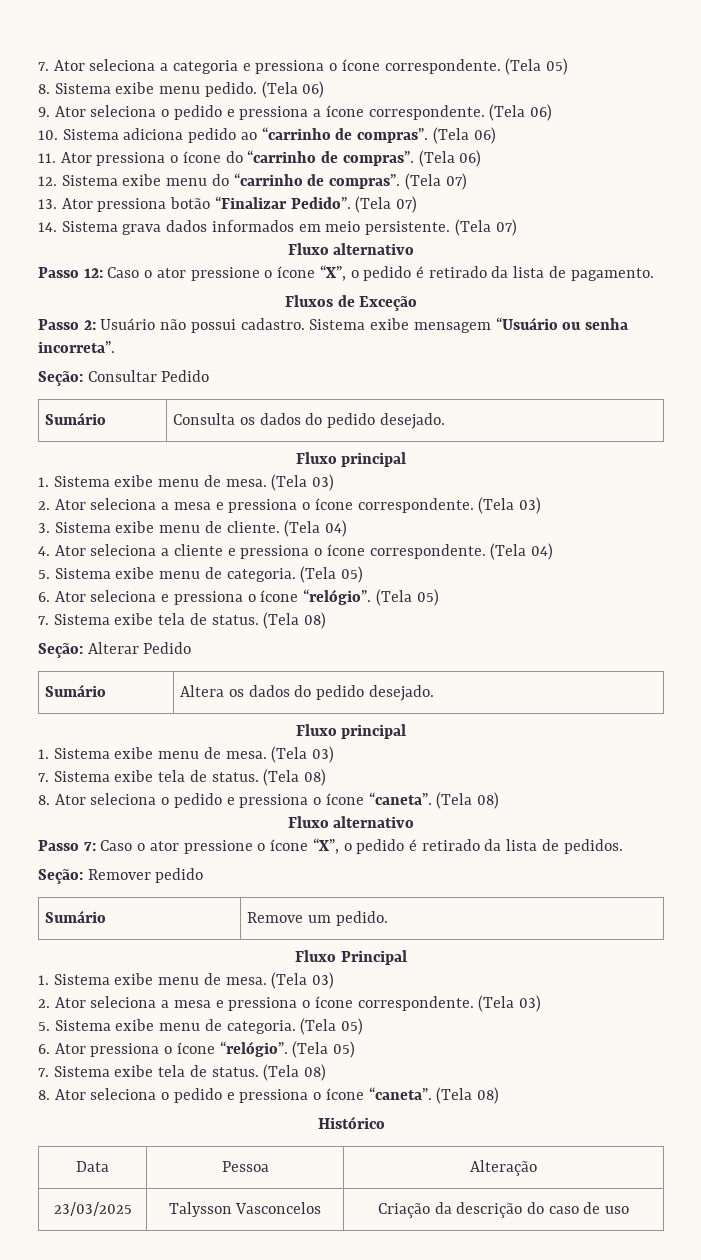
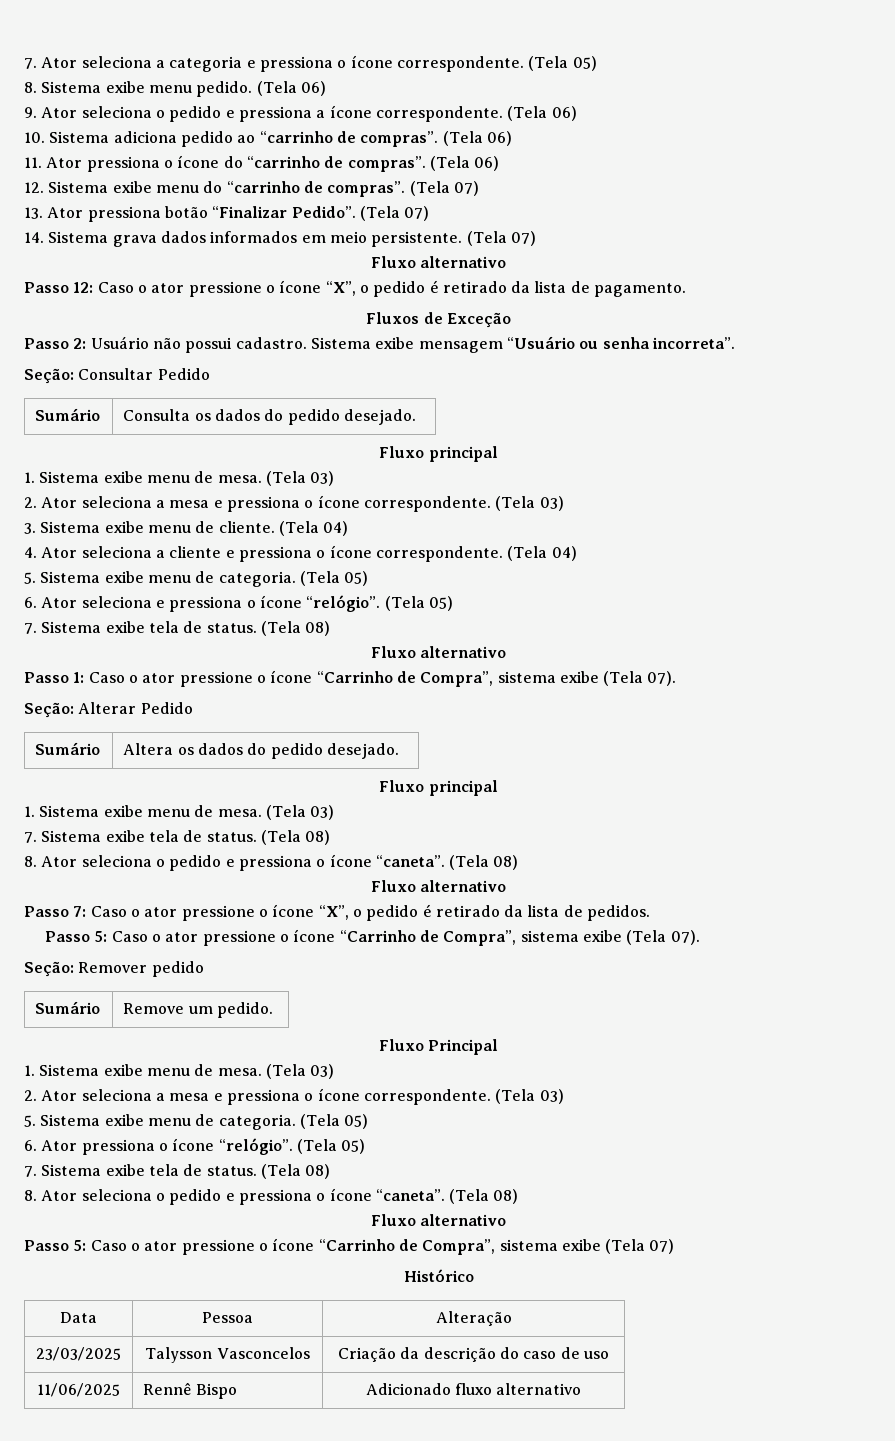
(327, 620) none -> [370,646,507,658] [24,670,677,687] // Fluxo alternativo // Passo 1: Caso o ator pressione o ícone “Carrinho de Compra”, sistema exibe (Tela 07).
(623, 846) none -> [45,929,700,946] // Passo 5: Caso o ator pressione o ícone “Carrinho de Compra”, sistema exibe (Tela 07).
(499, 1095) none -> [370,1214,507,1226] [24,1238,675,1255] // Fluxo alternativo // Passo 5: Caso o ator pressione o ícone “Carrinho de Compra”, sistema exibe (Tela 07)
(630, 1210) none -> [37,1383,120,1397] [143,1382,237,1399] [365,1383,582,1395] // 11/06/2025 | Rennê Bispo | Adicionado fluxo alternativo

